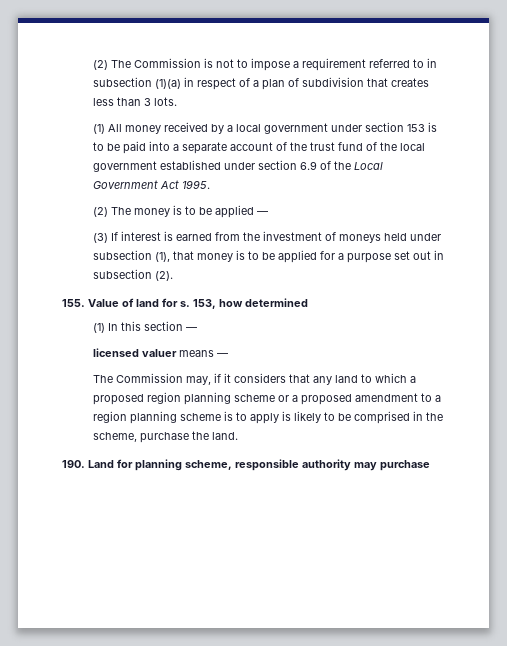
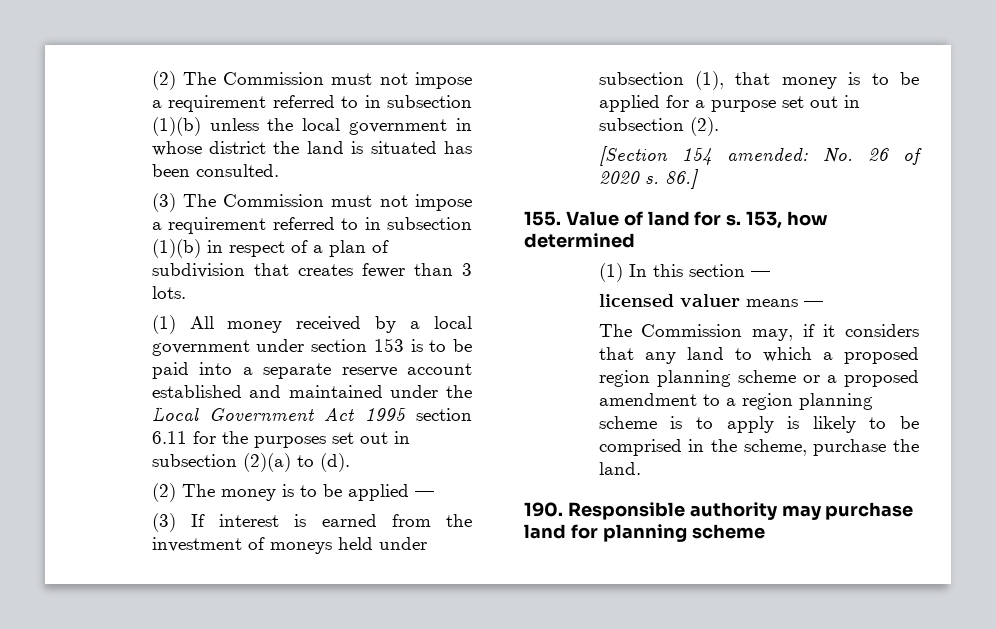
[203,58,437,71] [92,77,181,89] is not to impose a requirement referred to in subsection (1)(a) -> [331,72,472,89] [151,95,472,112] [151,117,473,136] [151,141,473,156] [151,164,279,177] [151,193,472,212] [151,217,472,234] [151,239,201,258] must not impose a requirement referred to in subsection (1)(b) unless the local government in whose district the land is situated has been consulted. // (3) The Commission must not impose a requirement referred to in subsection (1)(b)
[92,98,114,106] less -> [361,263,405,278] fewer
[229,142,425,151] [92,160,383,172] [92,180,210,189] account of the trust fund of the local government established under section 6.9 of the Local Government Act 1995. -> [341,363,472,377] [151,385,473,398] [151,407,473,422] [151,431,410,448] [151,453,350,472] reserve account established and maintained under the Local Government Act 1995 section 6.11 for the purposes set out in subsection (2)(a) to (d).
(173, 276) none -> [598,146,922,166] [598,169,699,189] // [Section 154 amended: No. 26 of 2020 s. 86.]
[88,459,430,471] Land for planning scheme, responsible authority may purchase -> [567,502,914,520] [524,524,765,542] Responsible authority may purchase land for planning scheme

